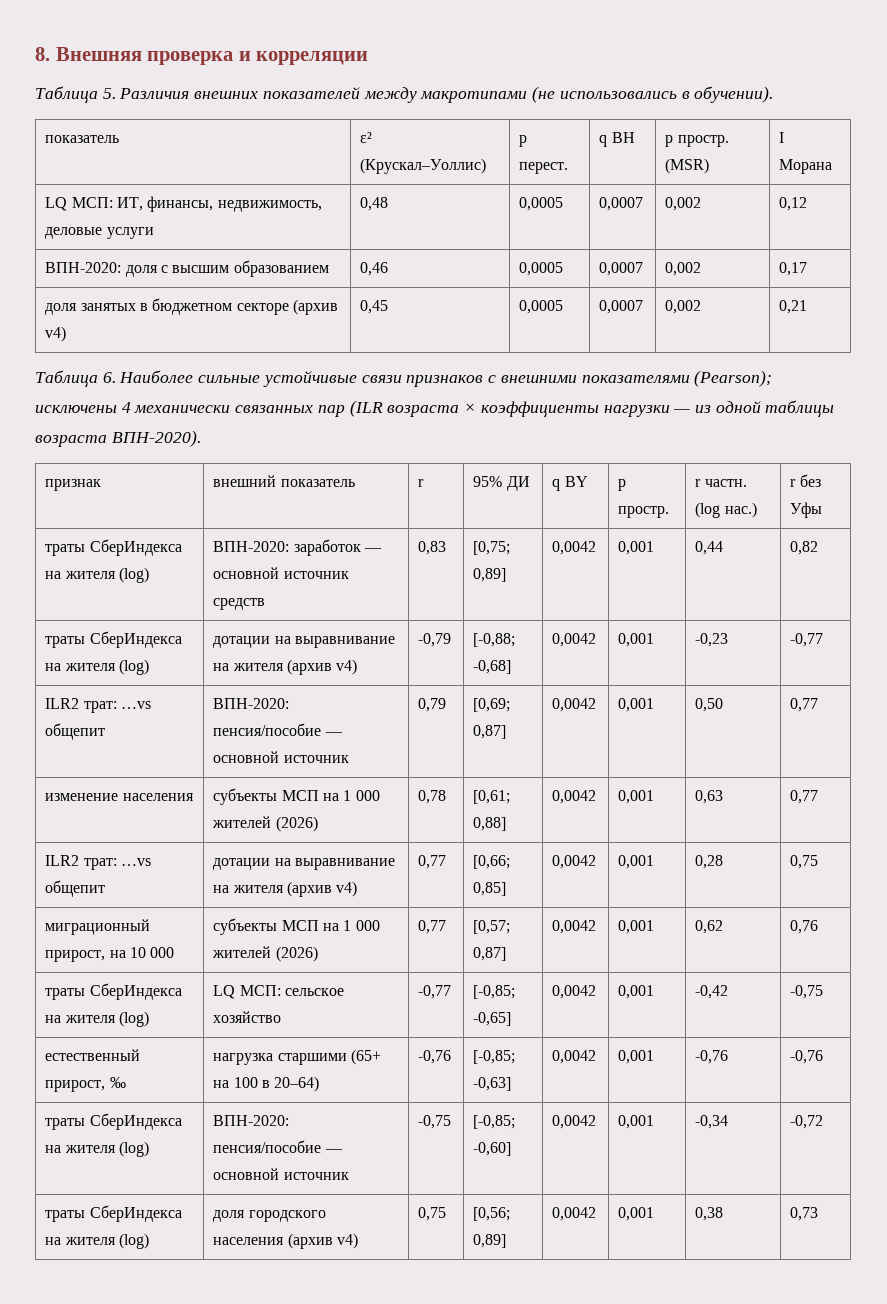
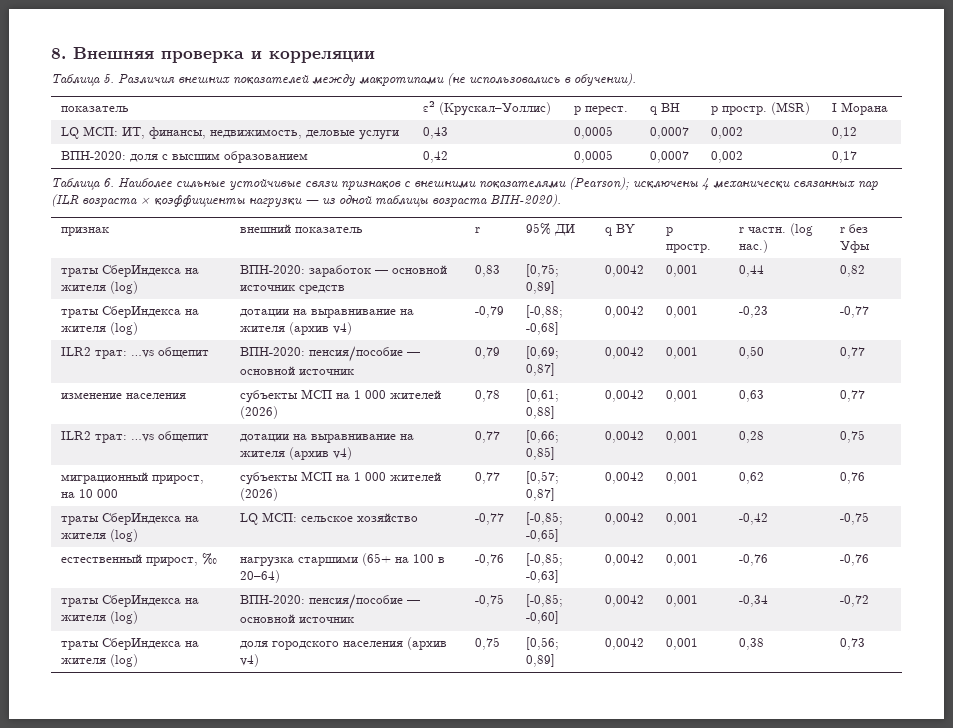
[360,197,389,211] 0,48 -> [423,127,449,139] 0,43
[360,262,389,276] 0,46 -> [423,151,449,163] 0,42
[45,298,339,315] [45,326,67,342] [360,300,389,314] [519,300,564,314] [599,300,644,314] [665,300,702,314] [779,300,808,314] // доля занятых в бюджетном секторе (архив v4) | 0,45 | 0,0005 | 0,0007 | 0,002 | 0,21 -> (858, 157) none

